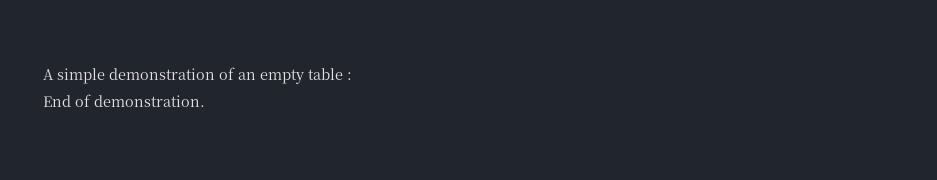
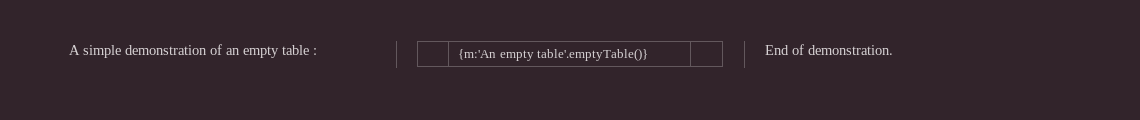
(352, 76) none -> [458,48,649,61] // | {m:'An empty table'.emptyTable()} |

